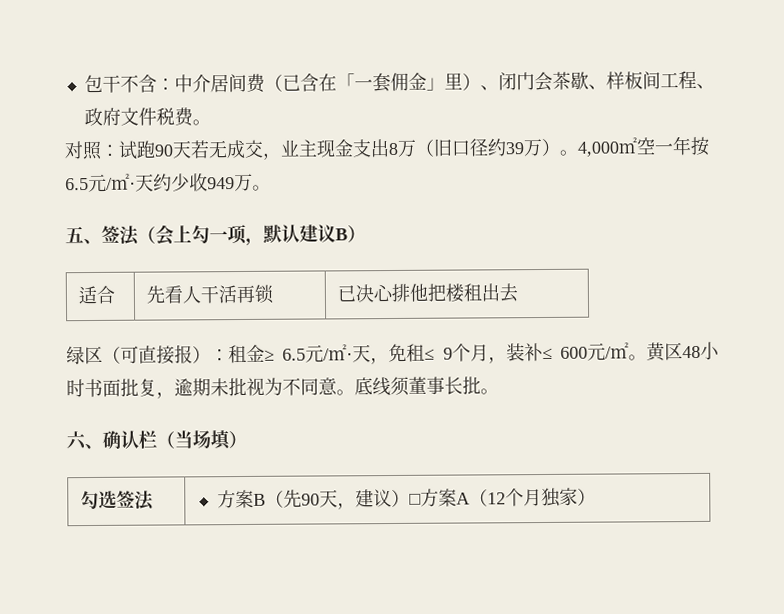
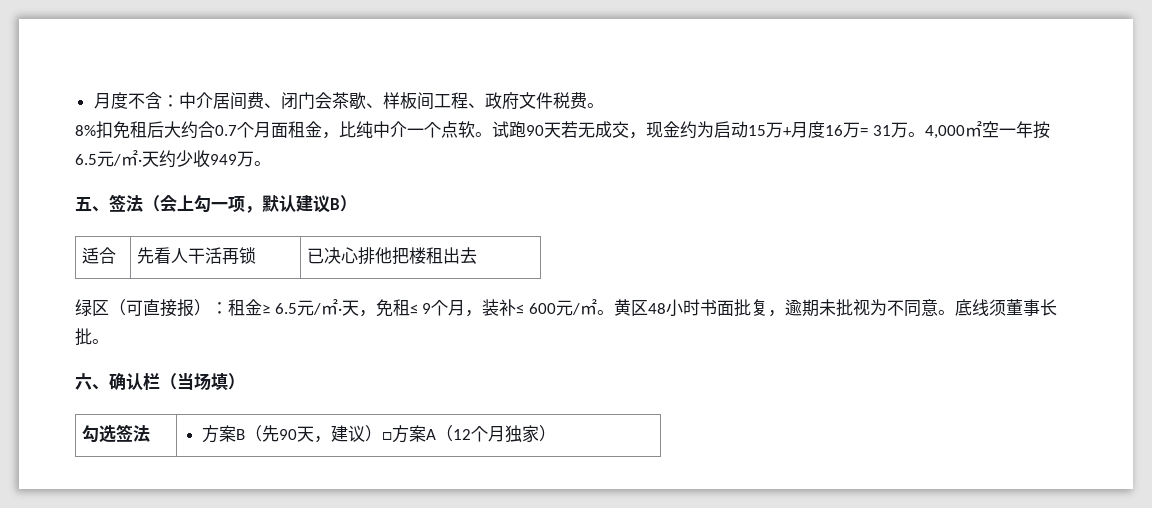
[83,74,121,94] 包干 -> [93,92,128,109] 月度
[263,72,481,93] （已含在「一套佣金」里） -> (264, 100) none
[64,140,119,161] 对照： -> [75,121,492,139] 8%扣免租后大约合0.7个月面租金，比纯中介一个点软。
[280,138,561,158] 业主现金支出8万（旧口径约39万） -> [646,121,908,139] 现金约为启动15万+月度16万= 31万

